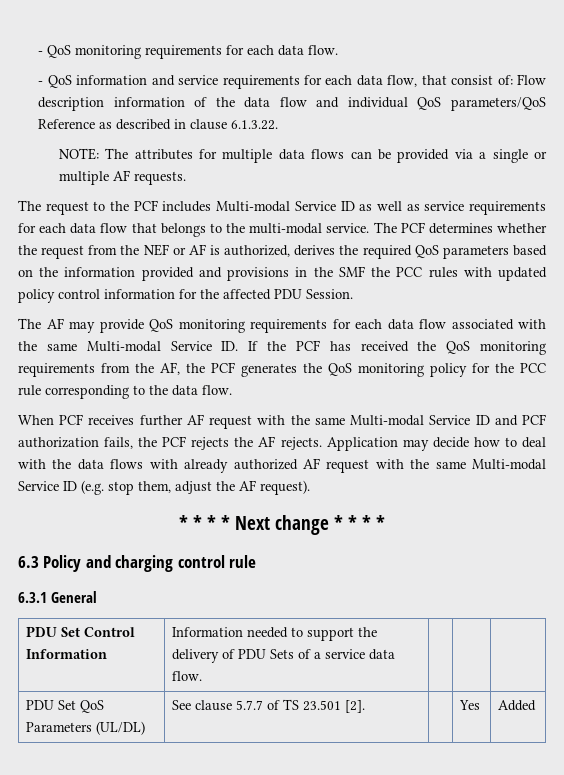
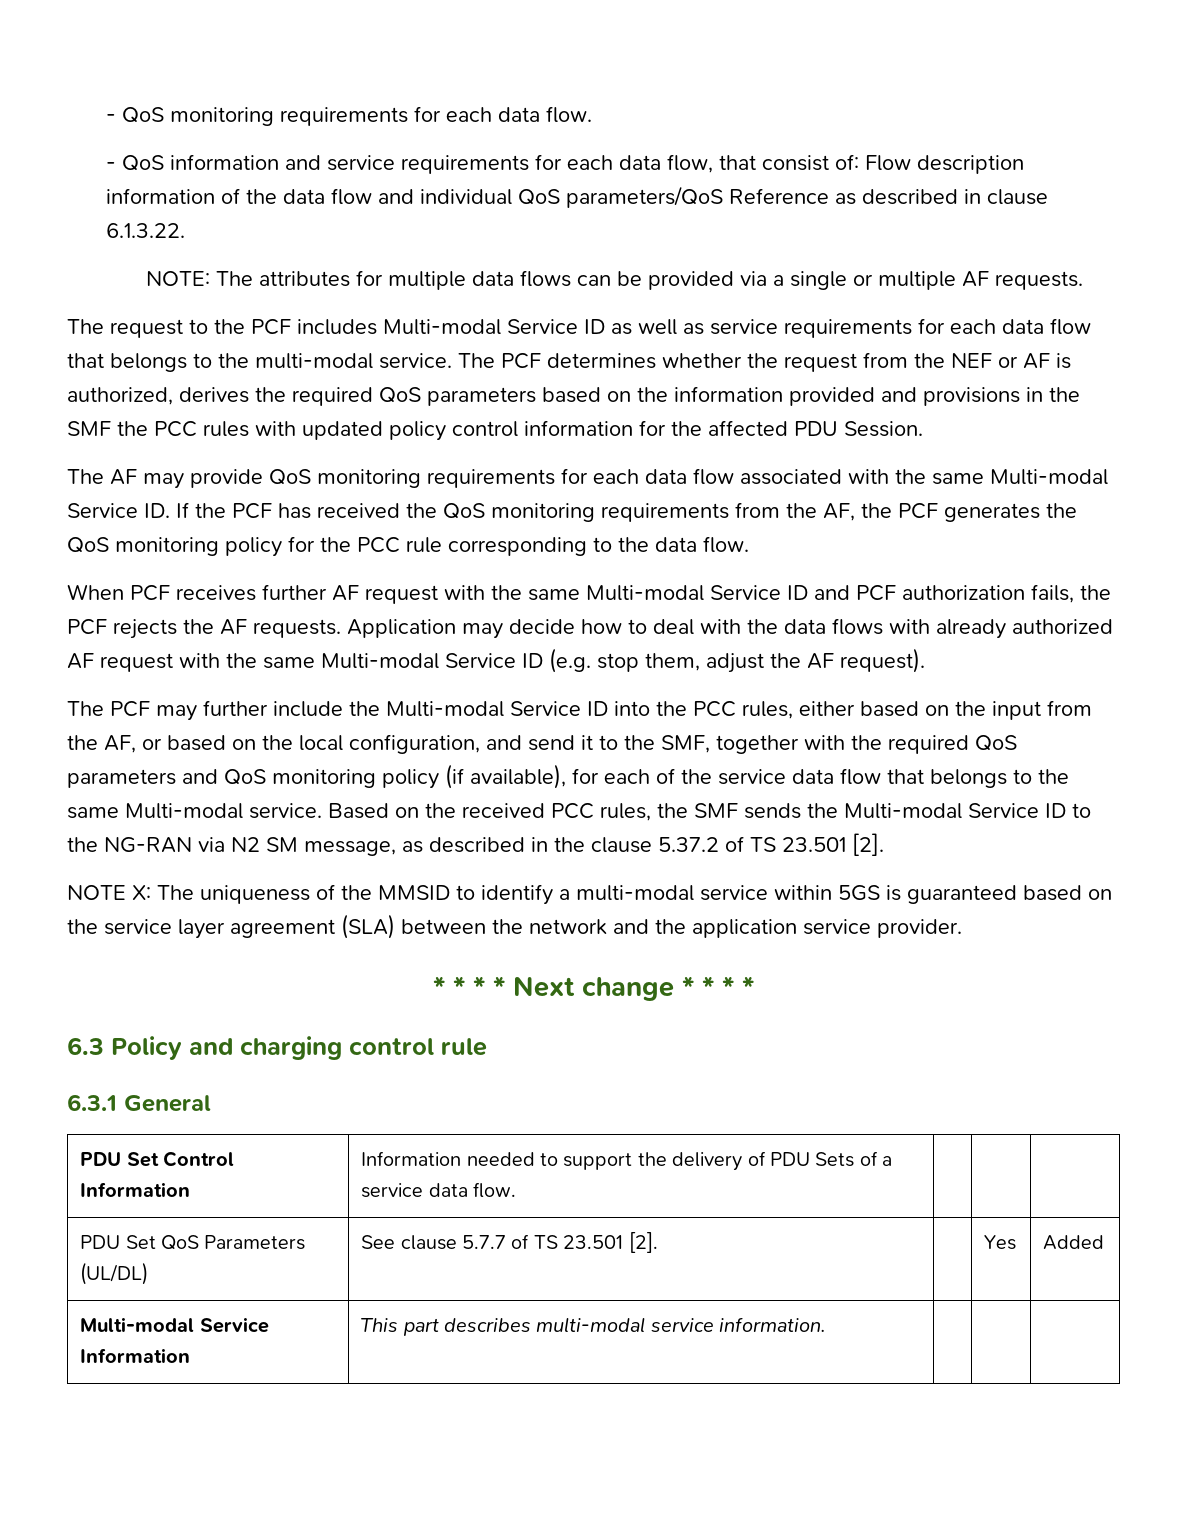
[280,437,322,450] rejects. -> [253,619,341,638] requests.
(310, 487) none -> [67,700,1092,721] [67,734,1017,754] [67,764,1069,789] [67,803,1091,821] [67,833,884,856] [67,884,1112,905] [67,914,962,939] // The PCF may further include the Multi-modal Service ID into the PCC rules, either based on the input from the AF, or based on the local configuration, and send it to the SMF, together with the required QoS parameters and QoS monitoring policy (if available), for each of the service data flow that belongs to the same Multi-modal service. Based on the received PCC rules, the SMF sends the Multi-modal Service ID to the NG-RAN via N2 SM message, as described in the clause 5.37.2 of TS 23.501 [2]. // NOTE X: The uniqueness of the MMSID to identify a multi-modal service within 5GS is guaranteed based on the service layer agreement (SLA) between the network and the application service provider.
(537, 705) none -> [80,1317,269,1333] [80,1348,191,1363] [361,1317,827,1336] // Multi-modal Service Information | This part describes multi-modal service information. | | |

